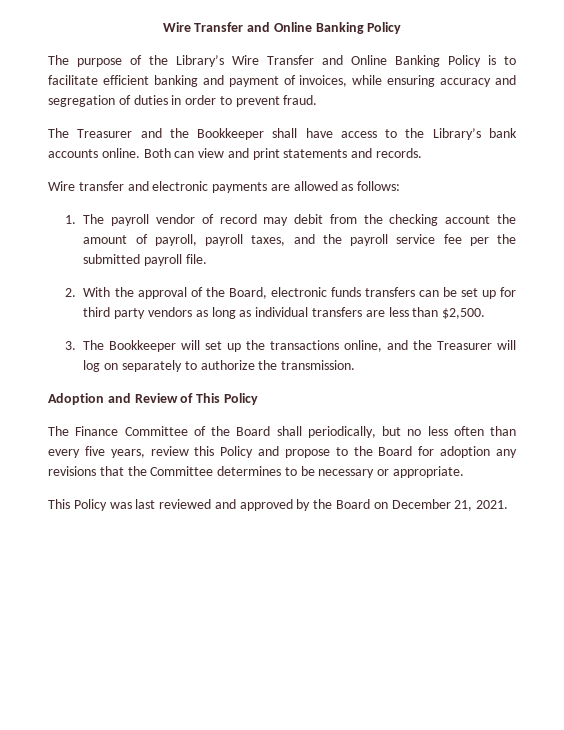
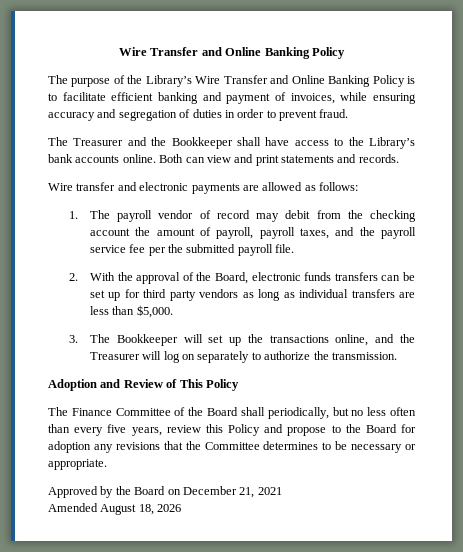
[442,308,486,319] $2,500. -> [136,305,173,318] $5,000.
[48,499,293,511] This Policy was last reviewed and approved -> [48,486,98,498] Approved
[476,500,509,509] 2021. -> [257,487,282,495] [48,503,182,515] 2021 // Amended August 18, 2026

